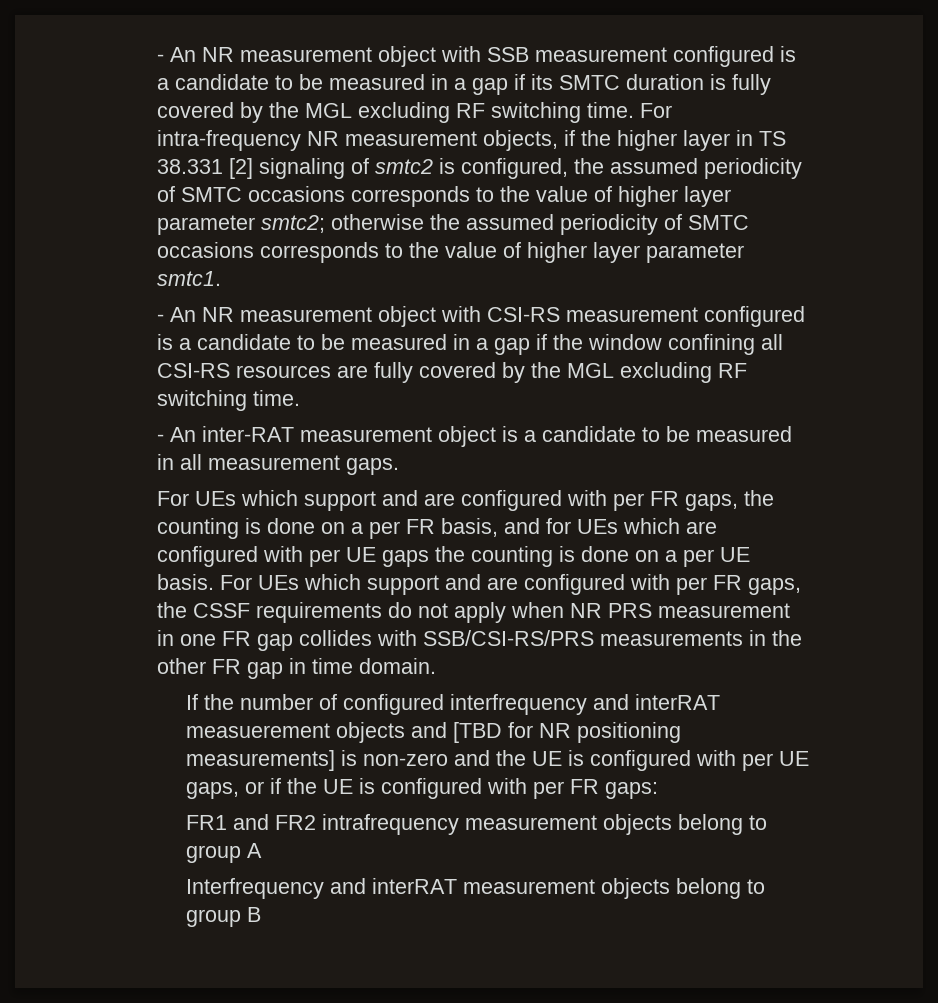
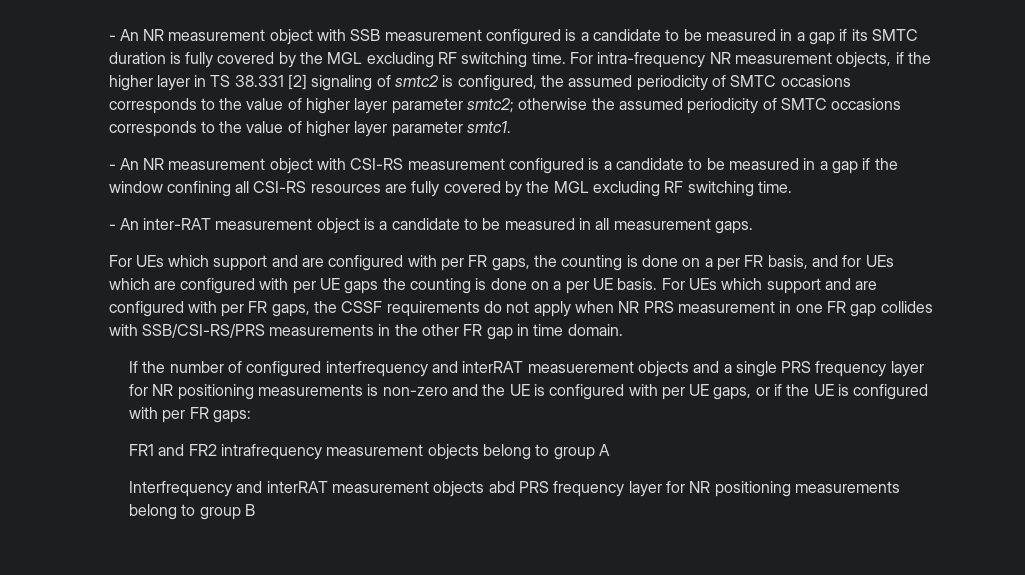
[452,722,681,743] [185,750,335,771] [TBD for NR positioning measurements] -> [723,361,924,377] [129,384,363,400] a single PRS frequency layer for NR positioning measurements
(670, 888) none -> [488,481,900,497] abd PRS frequency layer for NR positioning measurements

